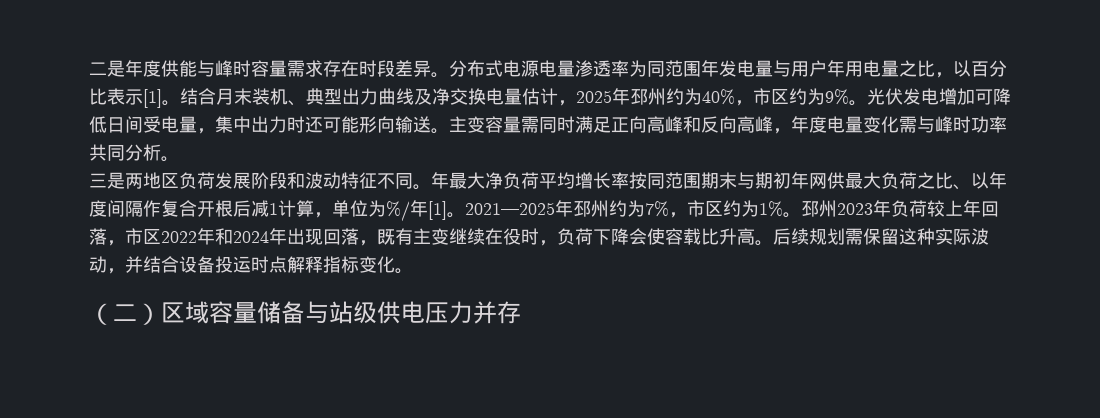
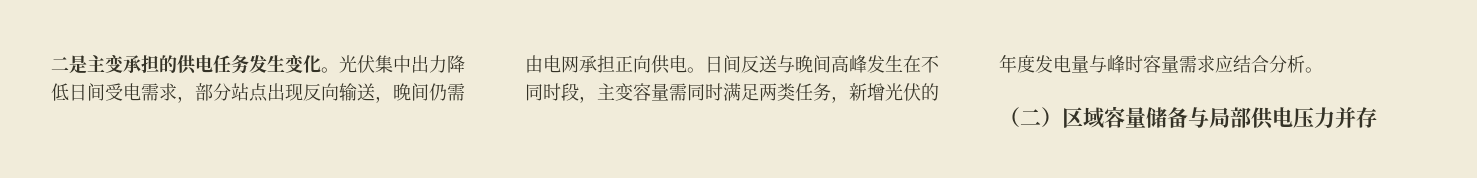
[125,60,1007,78] [89,88,1011,108] [89,116,449,134] 年度供能与峰时容量需求存在时段差异。分布式电源电量渗透率为同范围年发电量与用户年用电量之比，以百分比表示[1]。结合月末装机、典型出力曲线及净交换电量估计，2025年邳州约为40%，市区约为9%。光伏发电增加可降低日间受电量，集中出力时还可能形向输送。 -> [87,54,465,75] [51,83,465,103] [525,55,939,74] [525,83,597,103] 主变承担的供电任务发生变化。光伏集中出力降低日间受电需求，部分站点出现反向输送，晚间仍需由电网承担正向供电。日间反送与晚间高峰发生在不同时段，
[611,116,1007,134] [89,144,179,162] [89,172,1007,190] [89,200,999,222] [89,228,989,246] [89,256,395,274] 正向高峰和反向高峰，年度电量变化需与峰时功率共同分析。 // 三是两地区负荷发展阶段和波动特征不同。年最大净负荷平均增长率按同范围期末与期初年网供最大负荷之比、以年度间隔作复合开根后减1计算，单位为%/年[1]。2021—2025年邳州约为7%，市区约为1%。邳州2023年负荷较上年回落，市区2022年和2024年出现回落，既有主变继续在役时，负荷下降会使容载比升高。后续规划需保留这种实际波动，并结合设备投运时点解释指标变化 -> [759,83,939,103] [999,54,1305,73] 两类任务，新增光伏的年度发电量与峰时容量需求应结合分析
[329,301,377,324] 站级 -> [1209,107,1251,128] 局部

